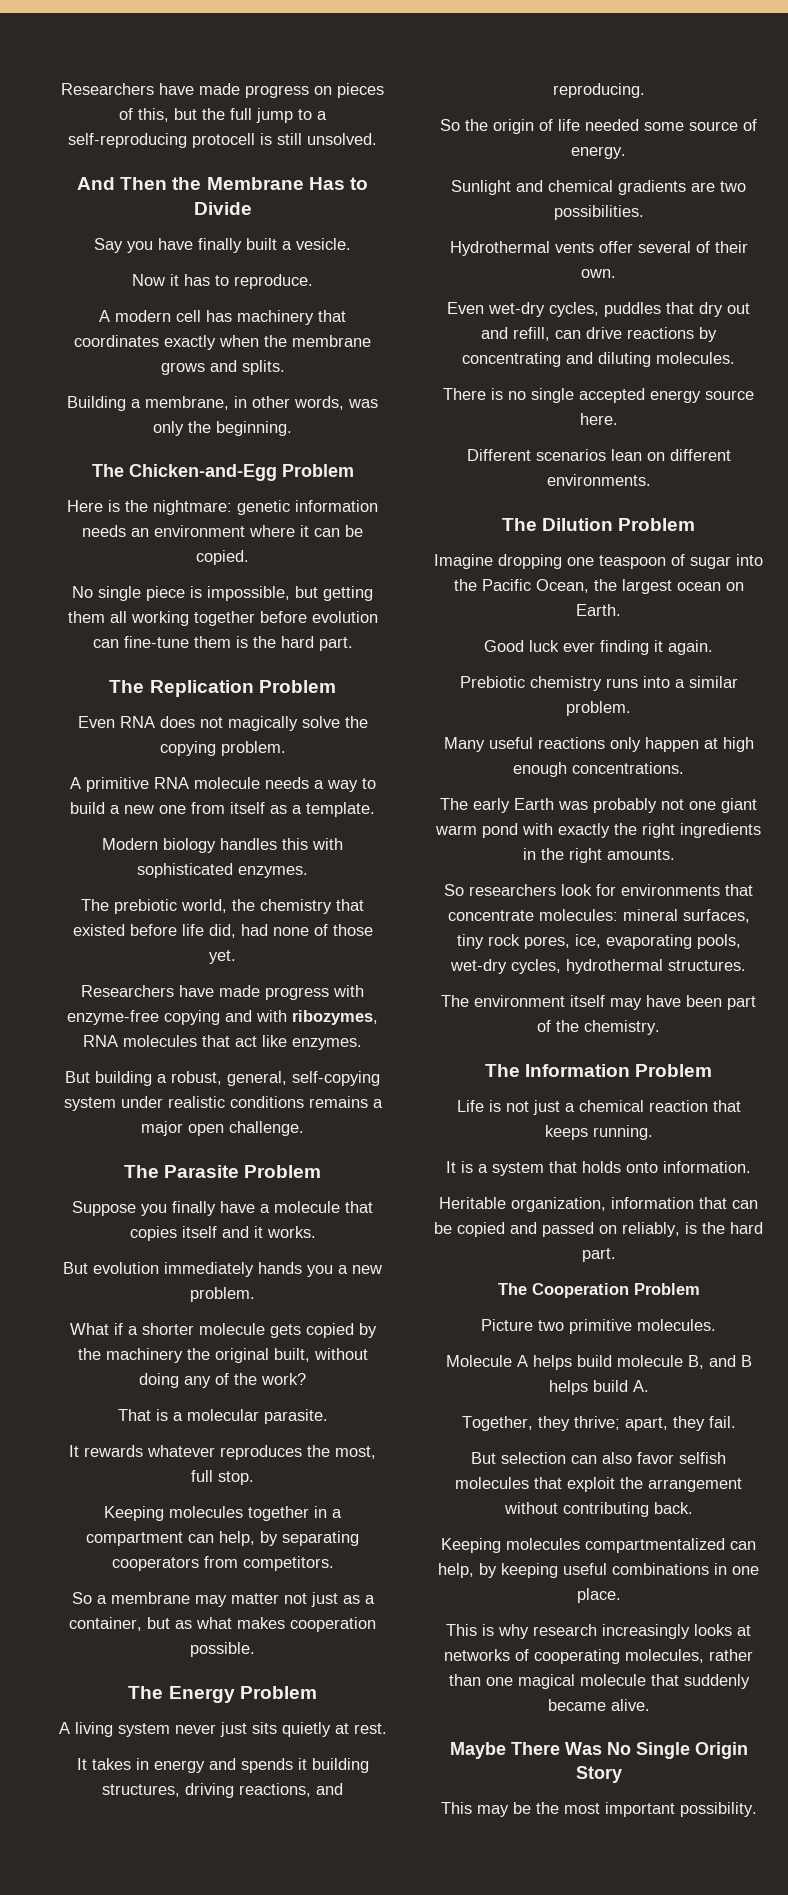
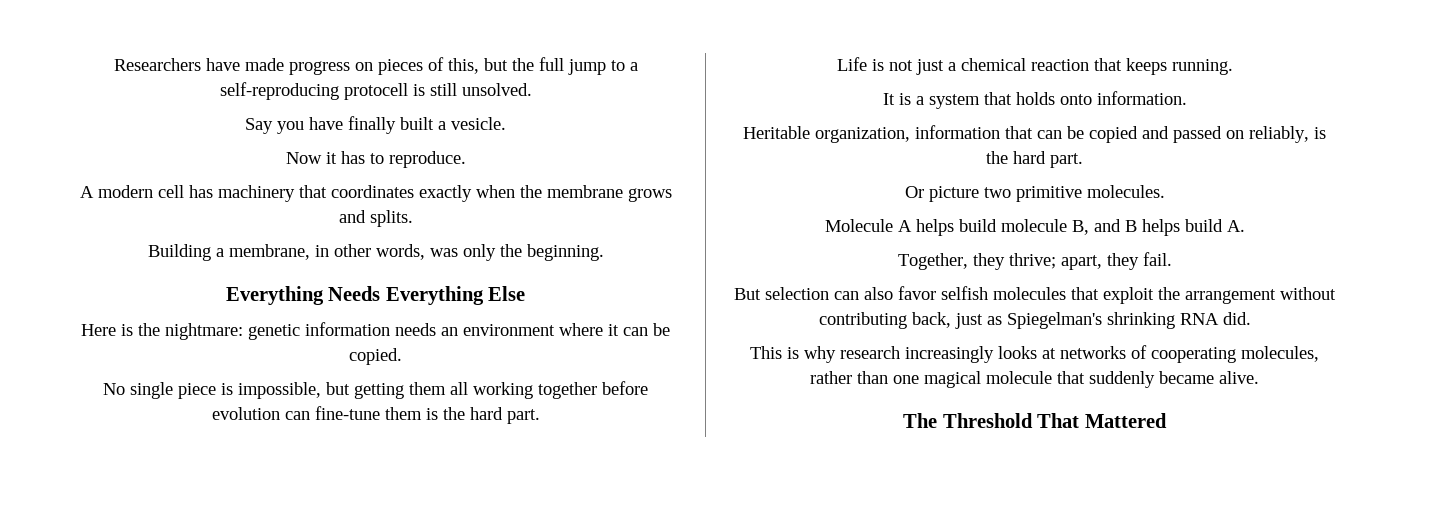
[77,177,368,190] [193,202,252,215] // And Then the Membrane Has to Divide -> (532, 89) none
[91,464,354,481] The Chicken-and-Egg Problem -> [225,286,526,305] Everything Needs Everything Else
[109,680,336,697] [77,716,368,731] [159,741,286,756] [69,777,376,792] [70,802,375,817] [102,838,343,853] [137,863,308,878] [81,899,364,914] [72,924,373,938] [209,950,236,964] [81,985,364,1000] [67,1010,378,1025] [83,1035,362,1050] [65,1071,380,1086] [63,1096,383,1111] [141,1121,304,1136] [123,1165,322,1178] [72,1201,373,1216] [129,1226,316,1241] [63,1262,382,1277] [190,1287,255,1302] [69,1323,377,1338] [77,1348,368,1363] [139,1373,306,1388] [117,1409,328,1424] [69,1445,376,1460] [191,1470,254,1485] [104,1506,342,1521] [86,1531,359,1546] [111,1556,334,1571] [71,1592,375,1607] [69,1617,376,1632] [190,1642,255,1657] [128,1686,317,1703] [58,1722,387,1737] [76,1758,369,1773] [102,1783,343,1798] [552,83,645,98] [440,119,757,134] [571,146,626,159] [451,180,746,195] [553,205,644,220] [449,241,748,256] [581,269,616,278] [447,302,750,317] [481,327,717,342] [462,352,735,367] [443,388,754,403] [579,413,618,425] [466,449,731,461] [546,474,651,486] [501,518,696,531] [434,554,763,569] [453,579,744,594] [576,604,621,616] [484,640,713,655] [459,676,738,691] [566,701,631,716] [443,737,754,752] [513,762,684,777] [440,798,757,813] [435,823,761,838] [522,848,675,863] [444,884,753,896] [447,909,750,923] [456,934,741,949] [450,959,746,974] [441,995,756,1010] [537,1020,660,1035] [484,1064,713,1077] // The Replication Problem // Even RNA does not magically solve the copying problem. // A primitive RNA molecule needs a way to build a new one from itself as a template. // Modern biology handles this with sophisticated enzymes. // The prebiotic world, the chemistry that existed before life did, had none of those yet. // Researchers have made progress with enzyme-free copying and with ribozymes, RNA molecules that act like enzymes. // But building a robust, general, self-copying system under realistic conditions remains a major open challenge. // The Parasite Problem // Suppose you finally have a molecule that copies itself and it works. // But evolution immediately hands you a new problem. // What if a shorter molecule gets copied by the machinery the original built, without doing any of the work? // That is a molecular parasite. // It rewards whatever reproduces the most, full stop. // Keeping molecules together in a compartment can help, by separating cooperators from competitors. // So a membrane may matter not just as a container, but as what makes cooperation possible. // The Energy Problem // A living system never just sits quietly at rest. // It takes in energy and spends it building structures, driving reactions, and reproducing. // So the origin of life needed some source of energy. // Sunlight and chemical gradients are two possibilities. // Hydrothermal vents offer several of their own. // Even wet-dry cycles, puddles that dry out and refill, can drive reactions by concentrating and diluting molecules. // There is no single accepted energy source here. // Different scenarios lean on different environments. // The Dilution Problem // Imagine dropping one teaspoon of sugar into the Pacific Ocean, the largest ocean on Earth. // Good luck ever finding it again. // Prebiotic chemistry runs into a similar problem. // Many useful reactions only happen at high enough concentrations. // The early Earth was probably not one giant warm pond with exactly the right ingredients in the right amounts. // So researchers look for environments that concentrate molecules: mineral surfaces, tiny rock pores, ice, evaporating pools, wet-dry cycles, hydrothermal structures. // The environment itself may have been part of the chemistry. // The Information Problem -> (540, 416) none
[497,1283,700,1298] [481,1319,533,1331] The Cooperation Problem // Picture -> [904,186,979,202] Or picture
[653,1502,693,1514] [441,1538,756,1553] [438,1563,759,1578] [576,1588,621,1603] back. // Keeping molecules compartmentalized can help, by keeping useful combinations in one place. -> [911,312,1251,329] back, just as Spiegelman's shrinking RNA did.
[449,1742,748,1759] [575,1766,622,1783] [440,1802,757,1817] Maybe There Was No Single Origin Story // This may be the most important possibility. -> [903,413,1167,428] The Threshold That Mattered

